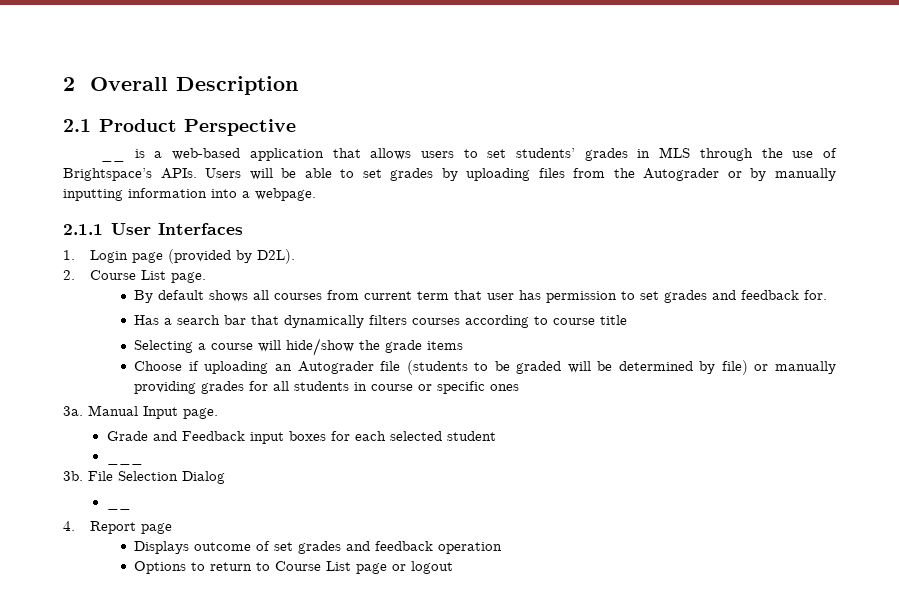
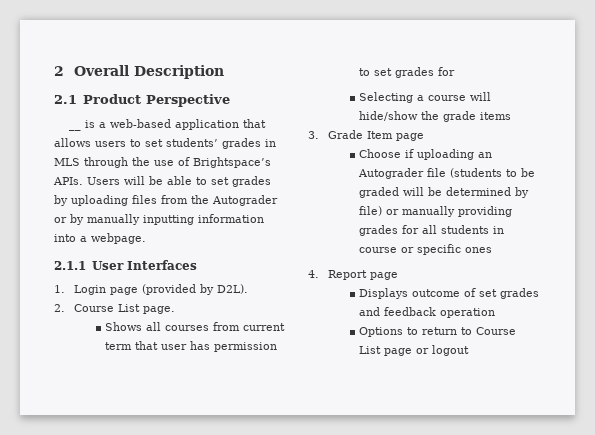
[134,290,249,303] By default shows -> [105,322,143,331] Shows
[712,290,828,300] [134,315,628,328] and feedback for. // Has a search bar that dynamically filters courses according to course title -> [438,67,456,76] for
(464, 345) none -> [308,130,424,141] // 3. Grade Item page
[63,405,218,419] [106,431,496,444] [106,461,143,465] [63,471,225,484] [106,506,131,510] // 3a. Manual Input page. // Grade and Feedback input boxes for each selected student // ___ // 3b. File Selection Dialog // __ -> (493, 250) none

